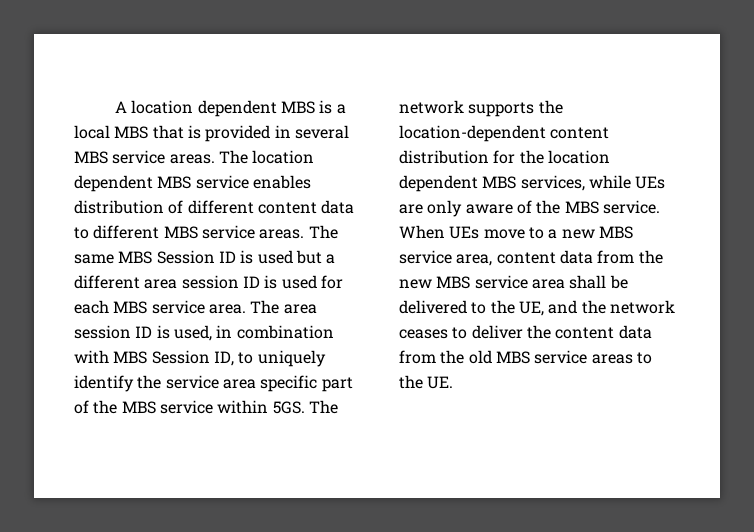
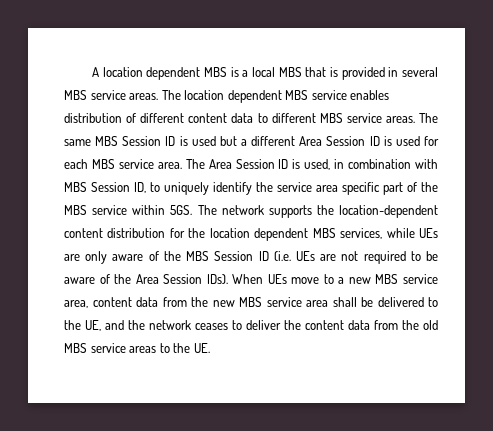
[144,275,239,289] area session -> [299,136,366,146] Area Session
[283,304,317,314] [74,325,131,339] area session -> [208,159,275,169] Area Session
[602,200,660,214] service. -> [214,251,439,264] [64,274,228,284] Session ID (i.e. UEs are not required to be aware of the Area Session IDs).

